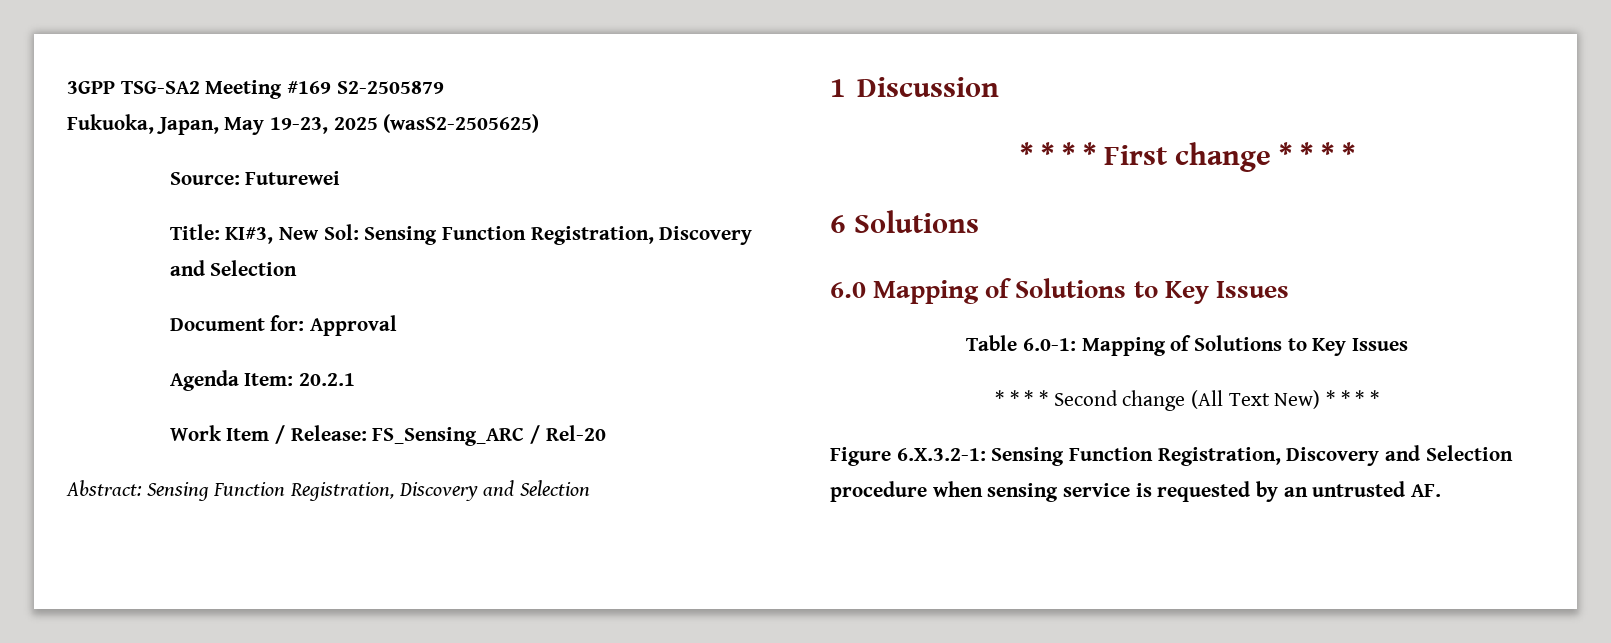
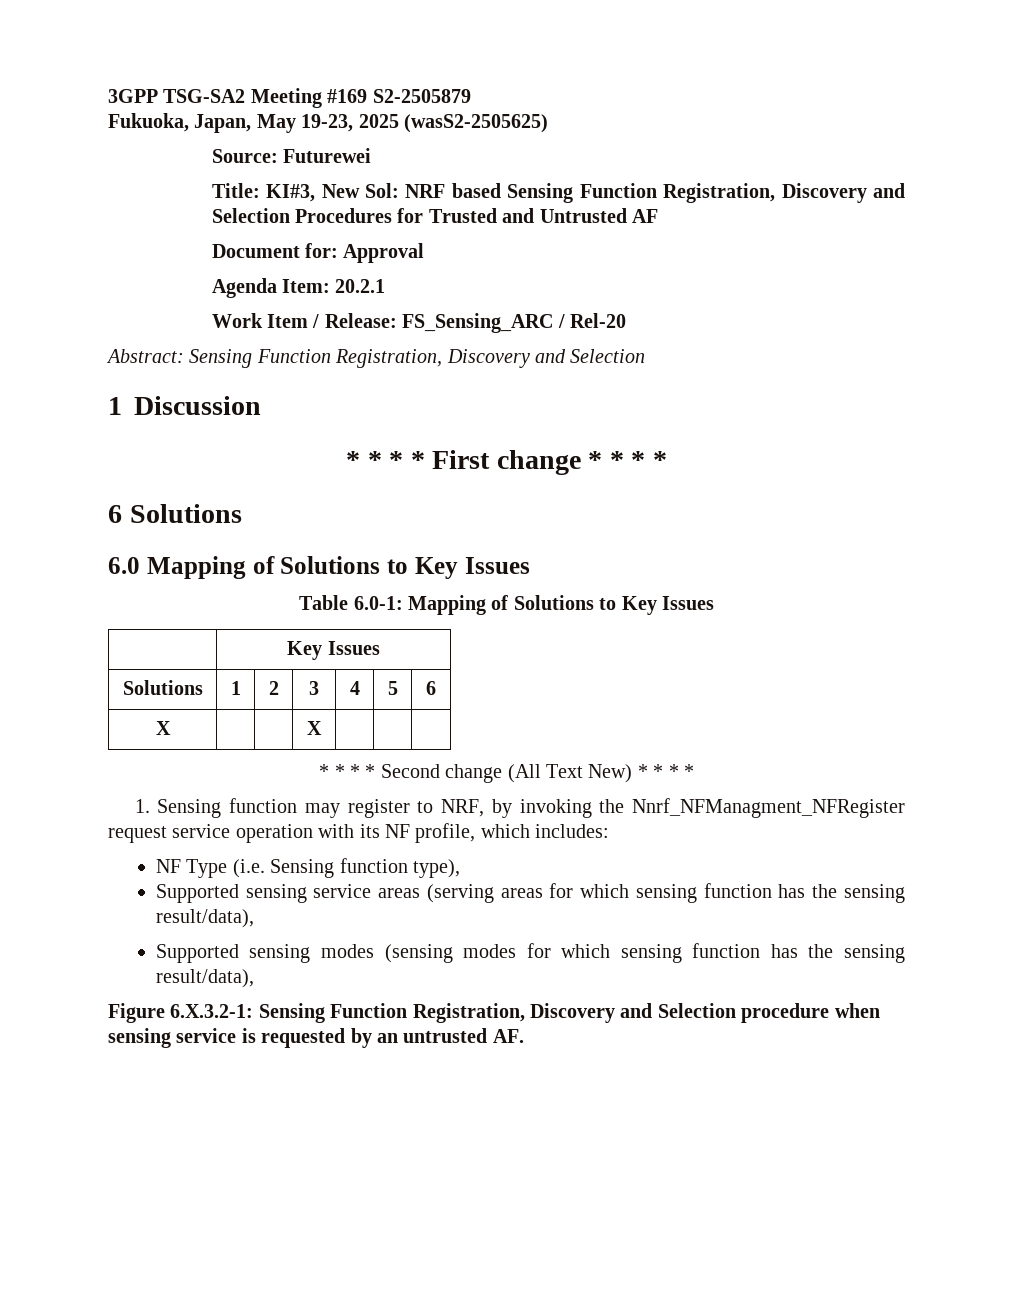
[364,226,753,245] [169,260,298,276] Sensing Function Registration, Discovery and Selection -> [405,183,906,203] [211,208,659,223] NRF based Sensing Function Registration, Discovery and Selection Procedures for Trusted and Untrusted AF
(1408, 344) none -> [287,641,380,660] [122,680,203,695] [230,681,241,695] [268,681,279,695] [309,681,319,695] [349,681,360,695] [387,681,398,695] [426,681,436,695] [155,721,171,735] [307,721,322,735] // | Key Issues // Solutions | 1 | 2 | 3 | 4 | 5 | 6 // X | | | X | | |
(1380, 398) none -> [134,798,906,818] [108,823,610,843] [155,858,460,878] [155,883,906,903] [155,909,254,928] [155,943,906,963] [155,969,254,988] // 1. Sensing function may register to NRF, by invoking the Nnrf_NFManagment_NFRegister request service operation with its NF profile, which includes: // NF Type (i.e. Sensing function type), // Supported sensing service areas (serving areas for which sensing function has the sensing result/data), // Supported sensing modes (sensing modes for which sensing function has the sensing result/data),

